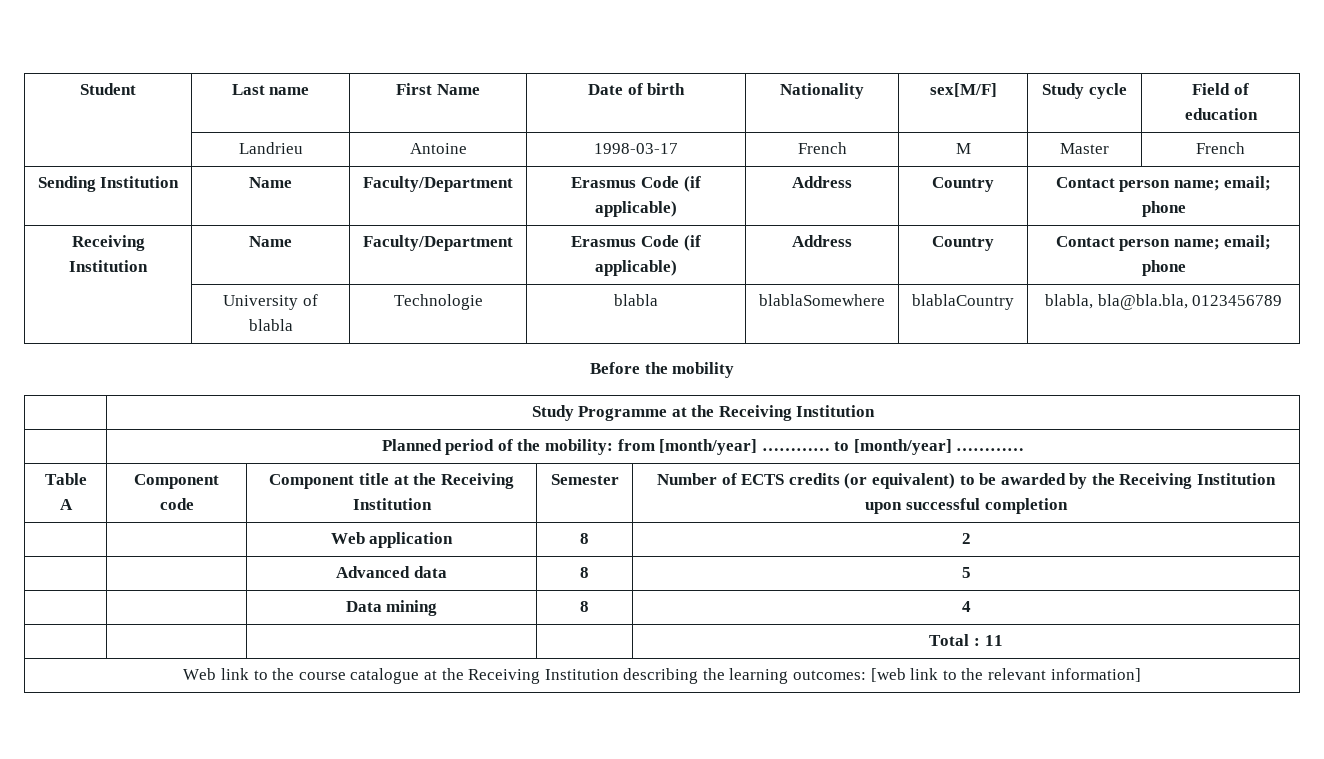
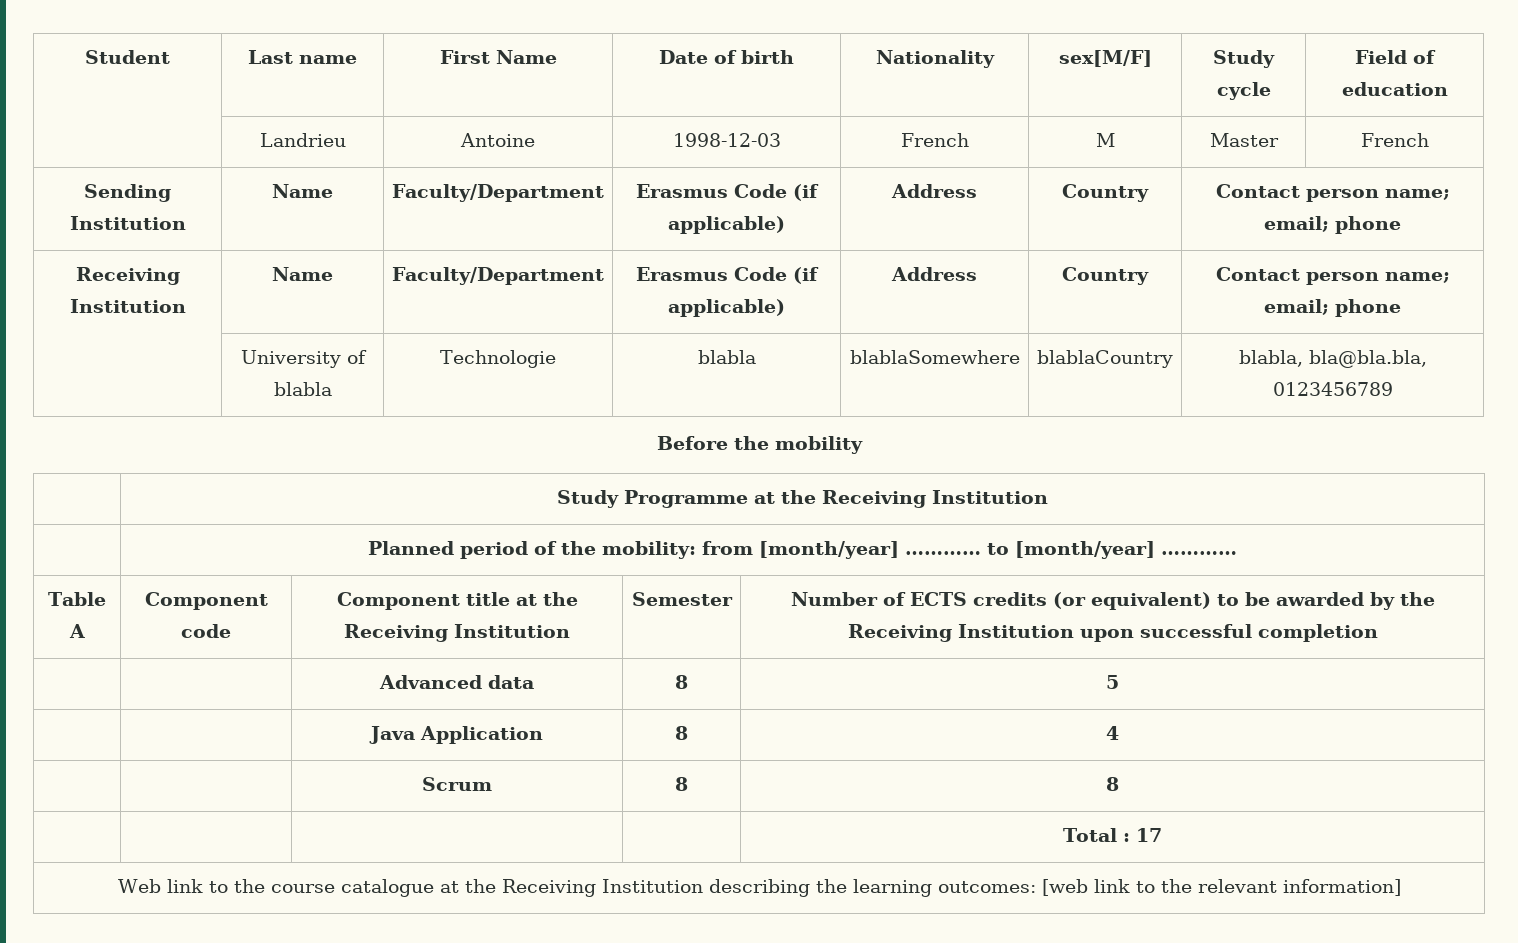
[594,143,678,154] 1998-03-17 -> [672,133,781,147] 1998-12-03
[330,532,454,548] [580,533,589,544] [961,533,971,544] // | | Web application | 8 | 2 -> (1378, 633) none
[345,600,438,616] Data mining -> [369,726,543,744] Java Application
(971, 606) none -> [422,777,492,791] [675,777,688,791] [1106,777,1119,791] // | | Scrum | 8 | 8
[984,635,1003,646] 11 -> [1136,828,1163,842] 17

